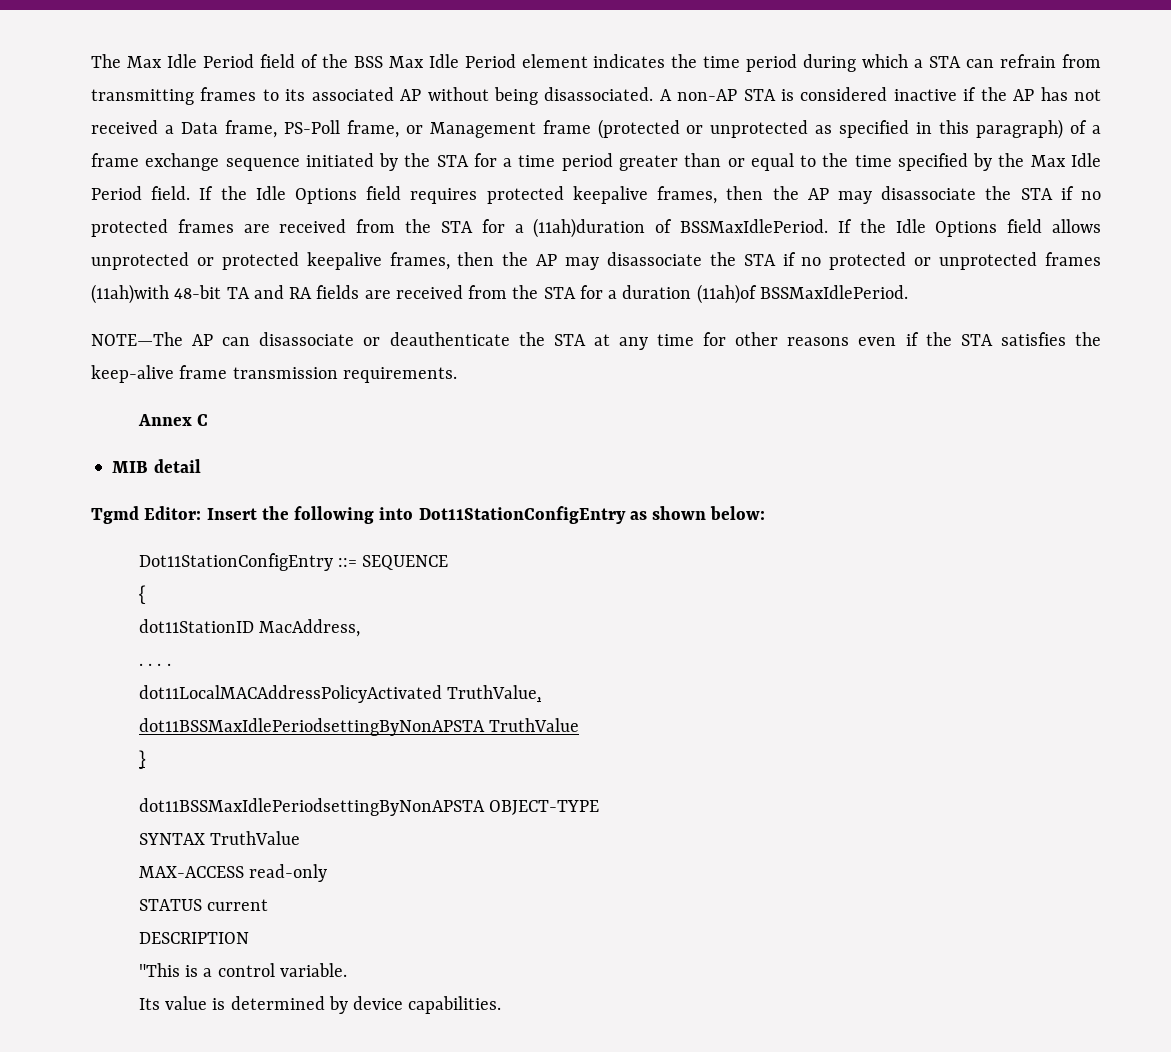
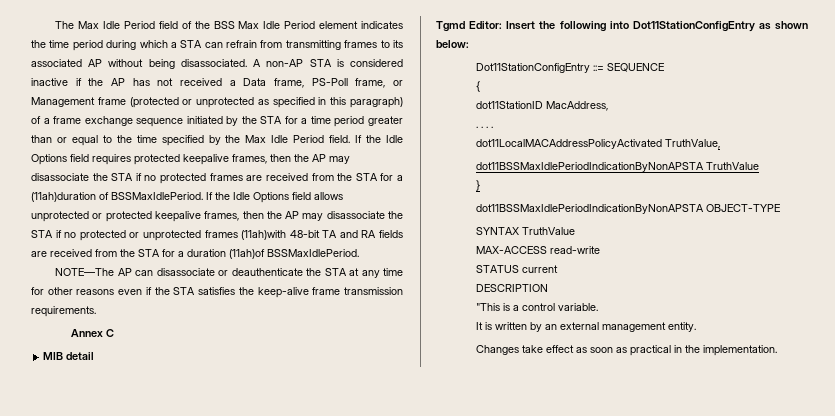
[138,718,485,736] dot11BSSMaxIdlePeriodsettingByNonAPSTA -> [475,162,704,172] dot11BSSMaxIdlePeriodIndicationByNonAPSTA
[138,798,485,816] dot11BSSMaxIdlePeriodsettingByNonAPSTA -> [475,204,704,214] dot11BSSMaxIdlePeriodIndicationByNonAPSTA
[248,864,327,882] read-only -> [549,246,600,254] read-write
[138,996,502,1014] Its value is determined by device capabilities. -> [475,322,696,332] [475,345,777,356] It is written by an external management entity. // Changes take effect as soon as practical in the implementation.

